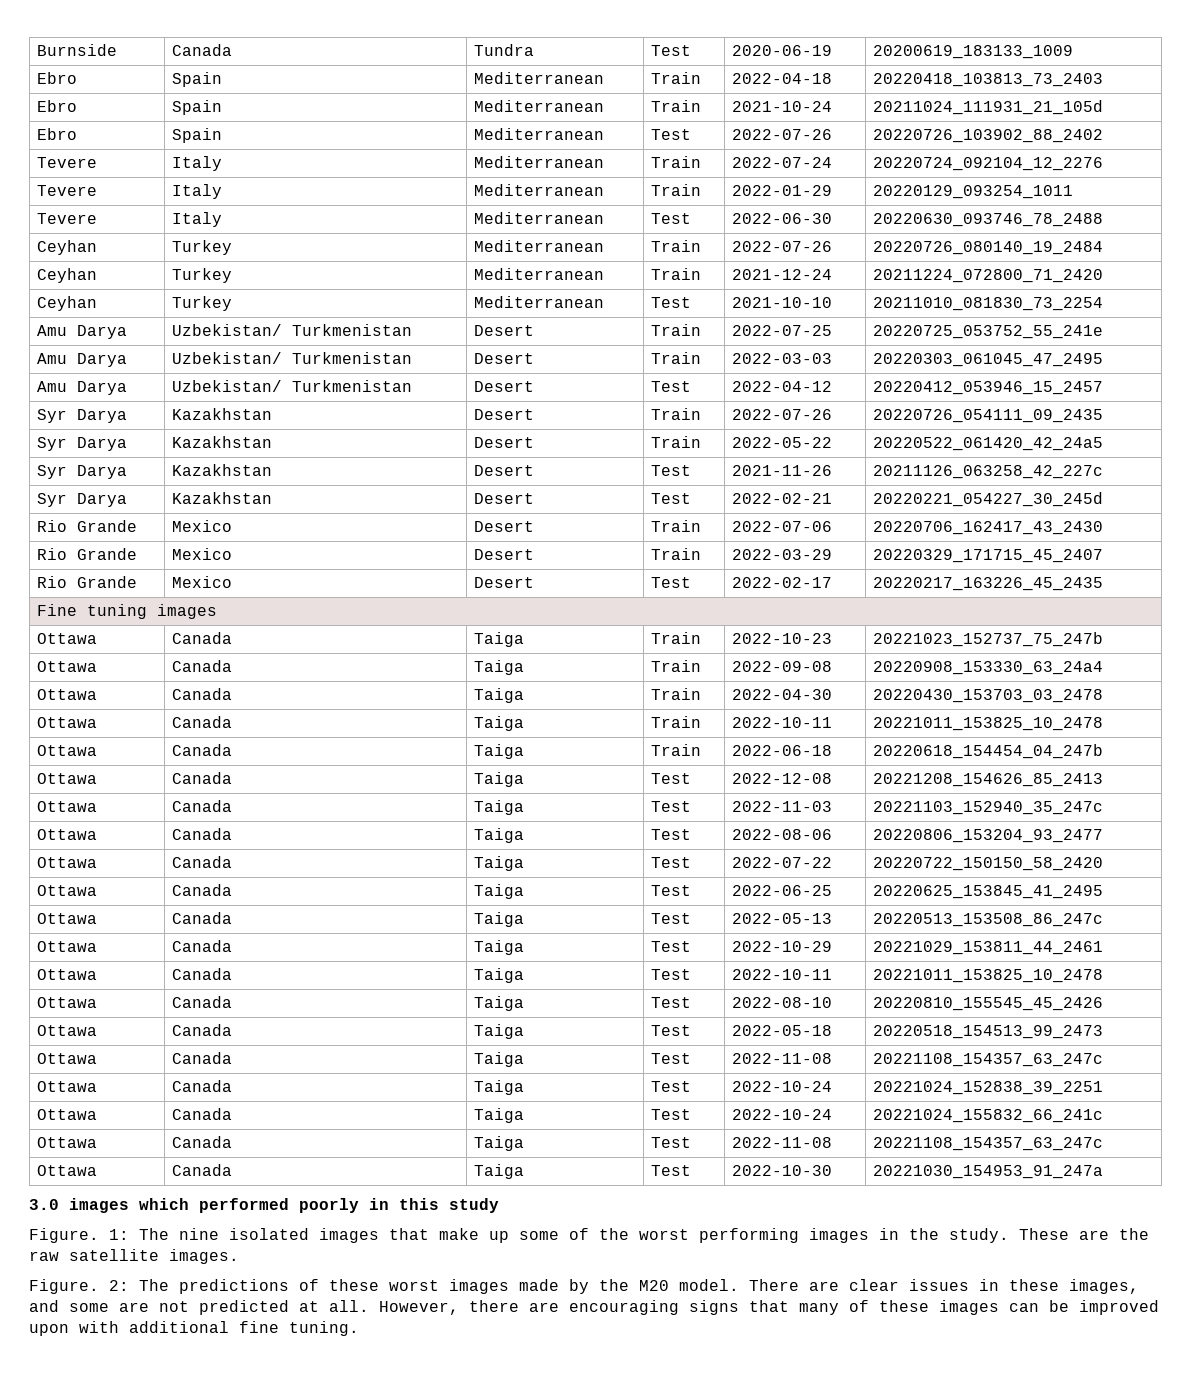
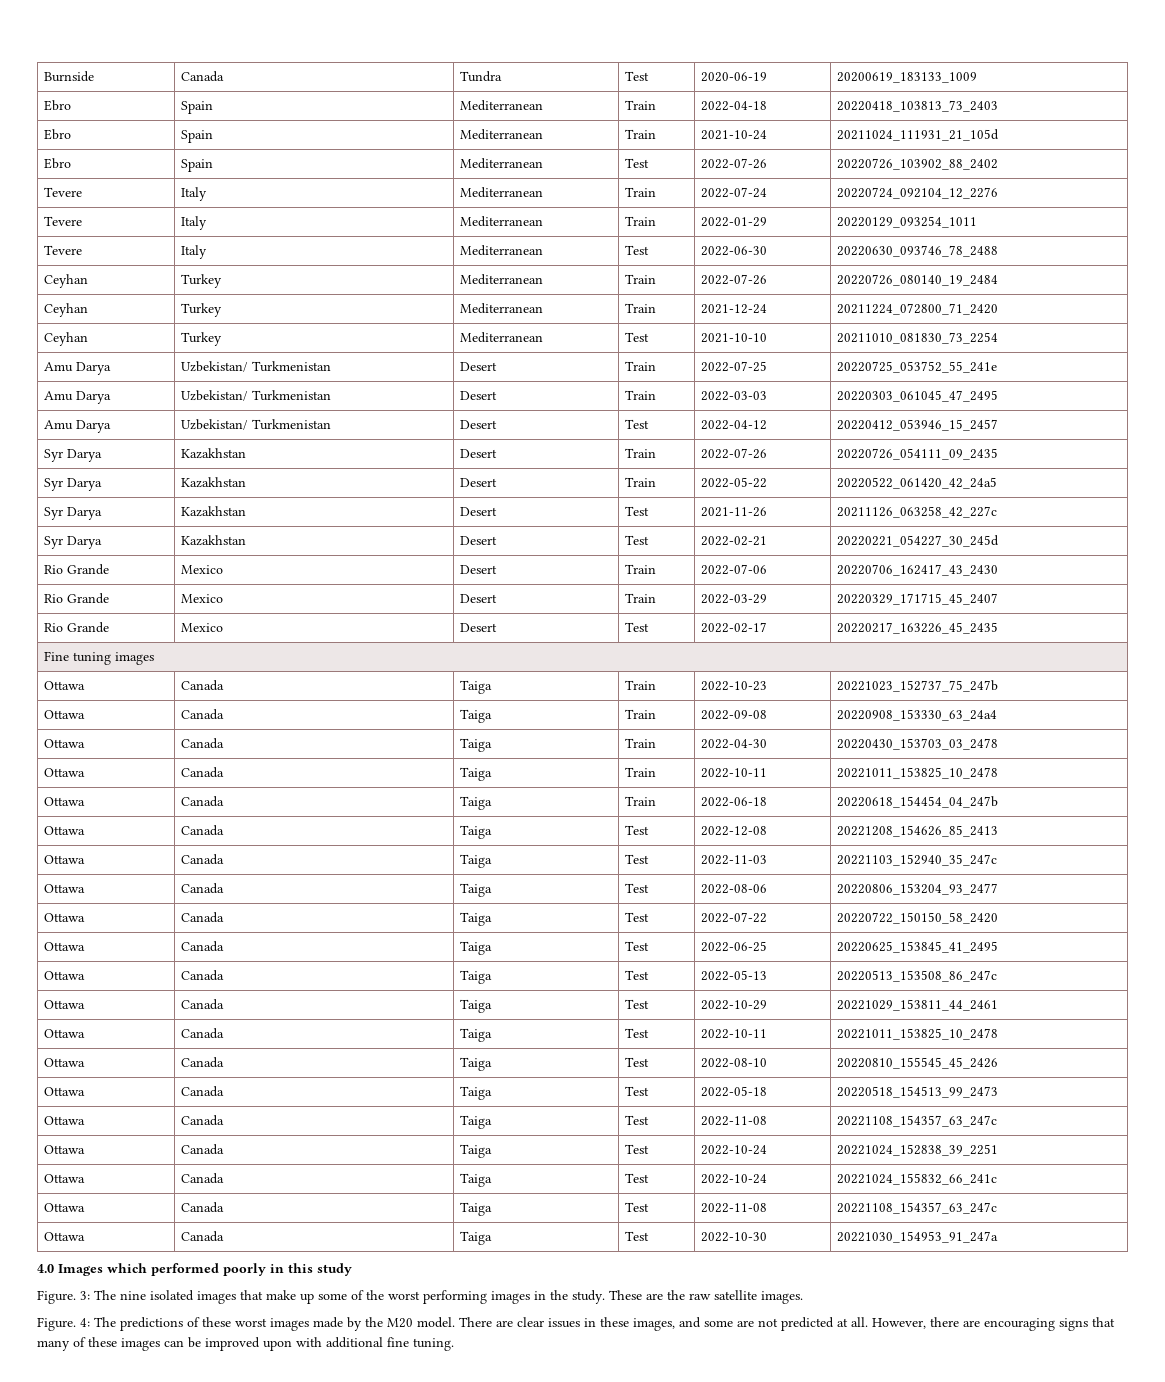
[29,1198,129,1213] 3.0 images -> [37,1264,103,1276] 4.0 Images
[109,1229,129,1240] 1: -> [80,1291,90,1300] 3:
[109,1280,129,1291] 2: -> [80,1318,90,1327] 4:

